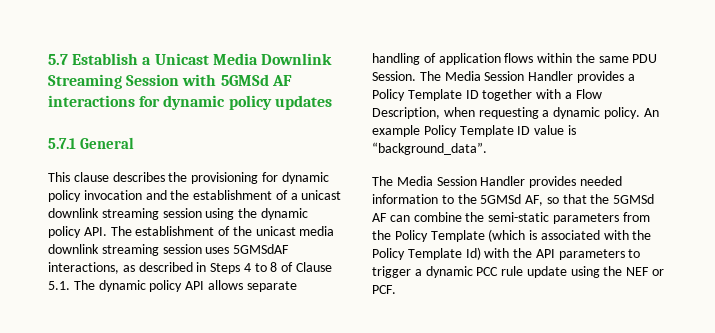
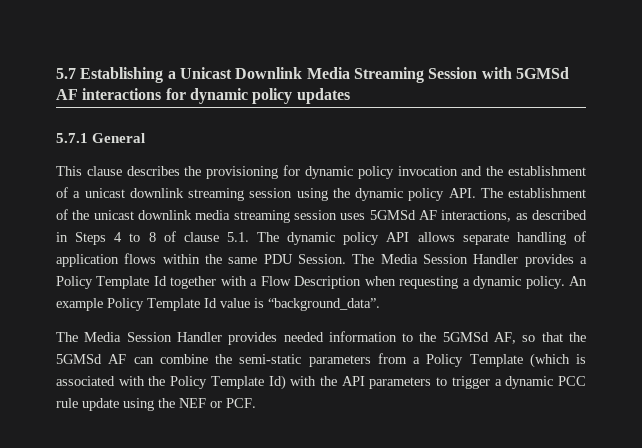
[72,53,139,65] Establish -> [80,67,164,83] Establishing
[212,53,332,65] Media Downlink -> [235,67,350,79] Downlink Media
[299,226,335,236] [48,244,99,254] media downlink -> [138,210,231,220] downlink media
[233,244,290,254] 5GMSdAF -> [369,210,437,220] 5GMSd AF
[296,262,333,272] Clause -> [183,232,219,242] clause
[465,90,479,99] ID -> [153,276,167,286] Id
[372,107,440,119] Description, -> [294,276,362,289] Description
[517,126,531,135] ID -> [204,298,217,308] Id
[372,230,391,240] the -> [413,357,420,364] a

